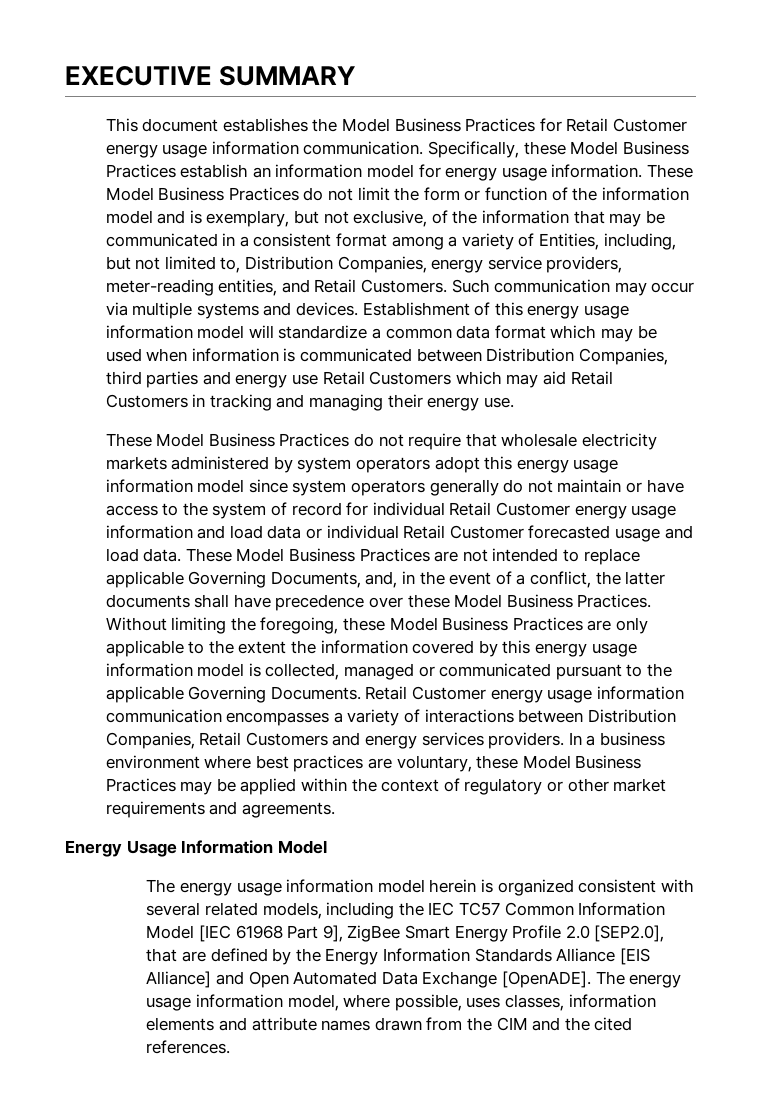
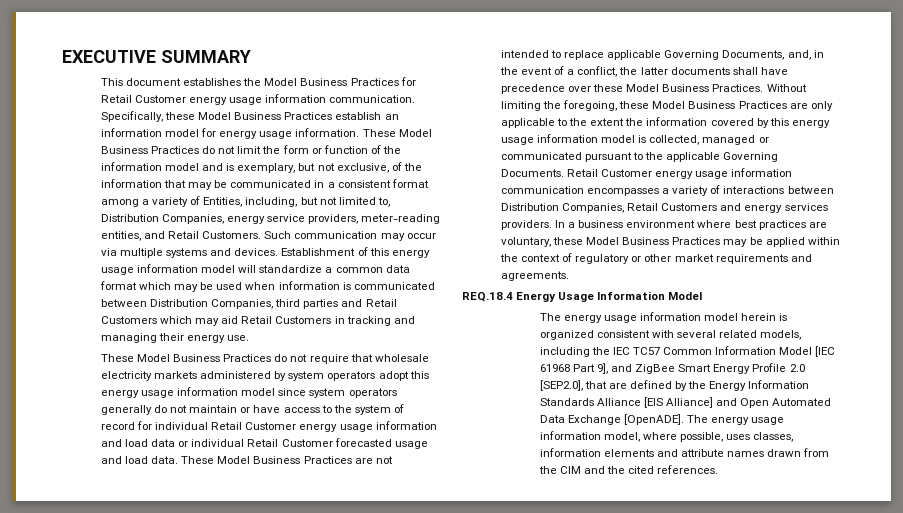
[235,374,319,388] energy use -> (363, 303) none
(335, 810) none -> [462,292,513,302] REQ.18.4
(343, 933) none -> [611,364,633,372] and

